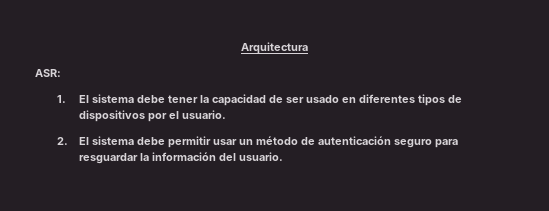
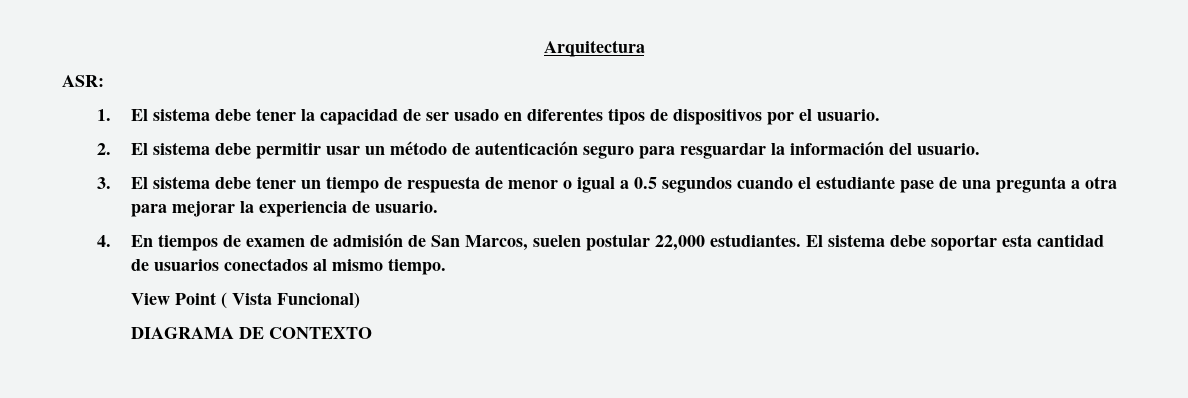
(283, 156) none -> [96,176,1117,193] [130,201,438,217] [96,233,1104,251] [130,258,446,275] [130,292,360,309] [130,327,372,339] // 3. El sistema debe tener un tiempo de respuesta de menor o igual a 0.5 segundos cuando el estudiante pase de una pregunta a otra para mejorar la experiencia de usuario. // 4. En tiempos de examen de admisión de San Marcos, suelen postular 22,000 estudiantes. El sistema debe soportar esta cantidad de usuarios conectados al mismo tiempo. // View Point ( Vista Funcional) // DIAGRAMA DE CONTEXTO

